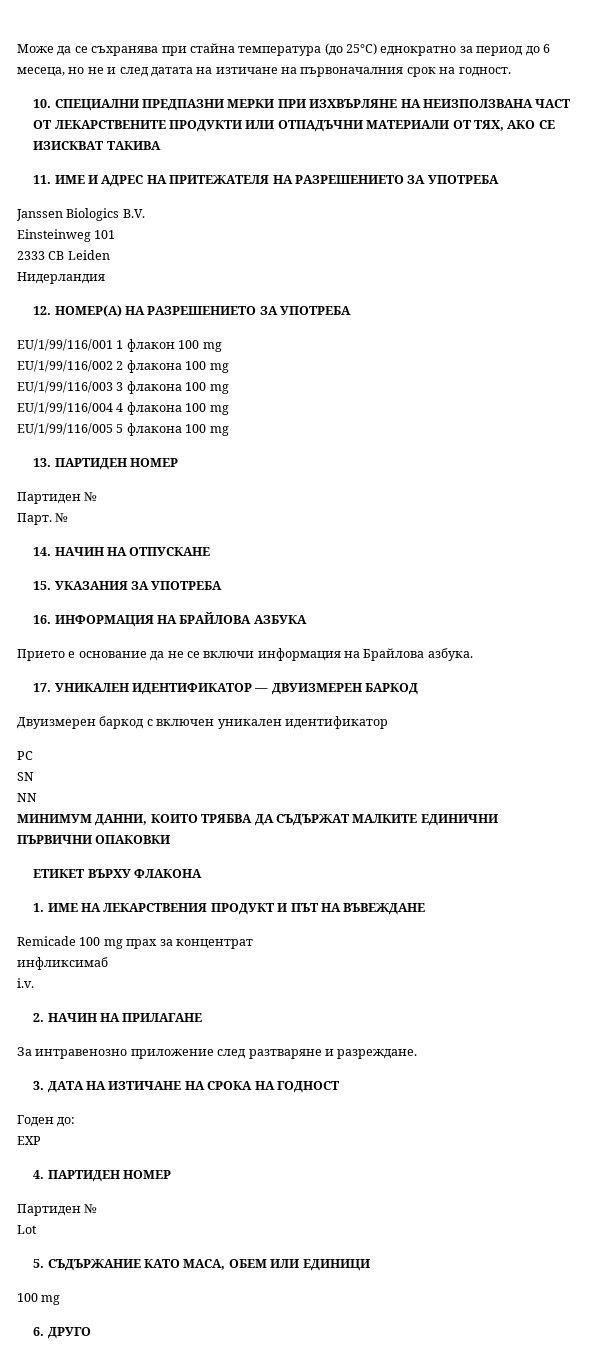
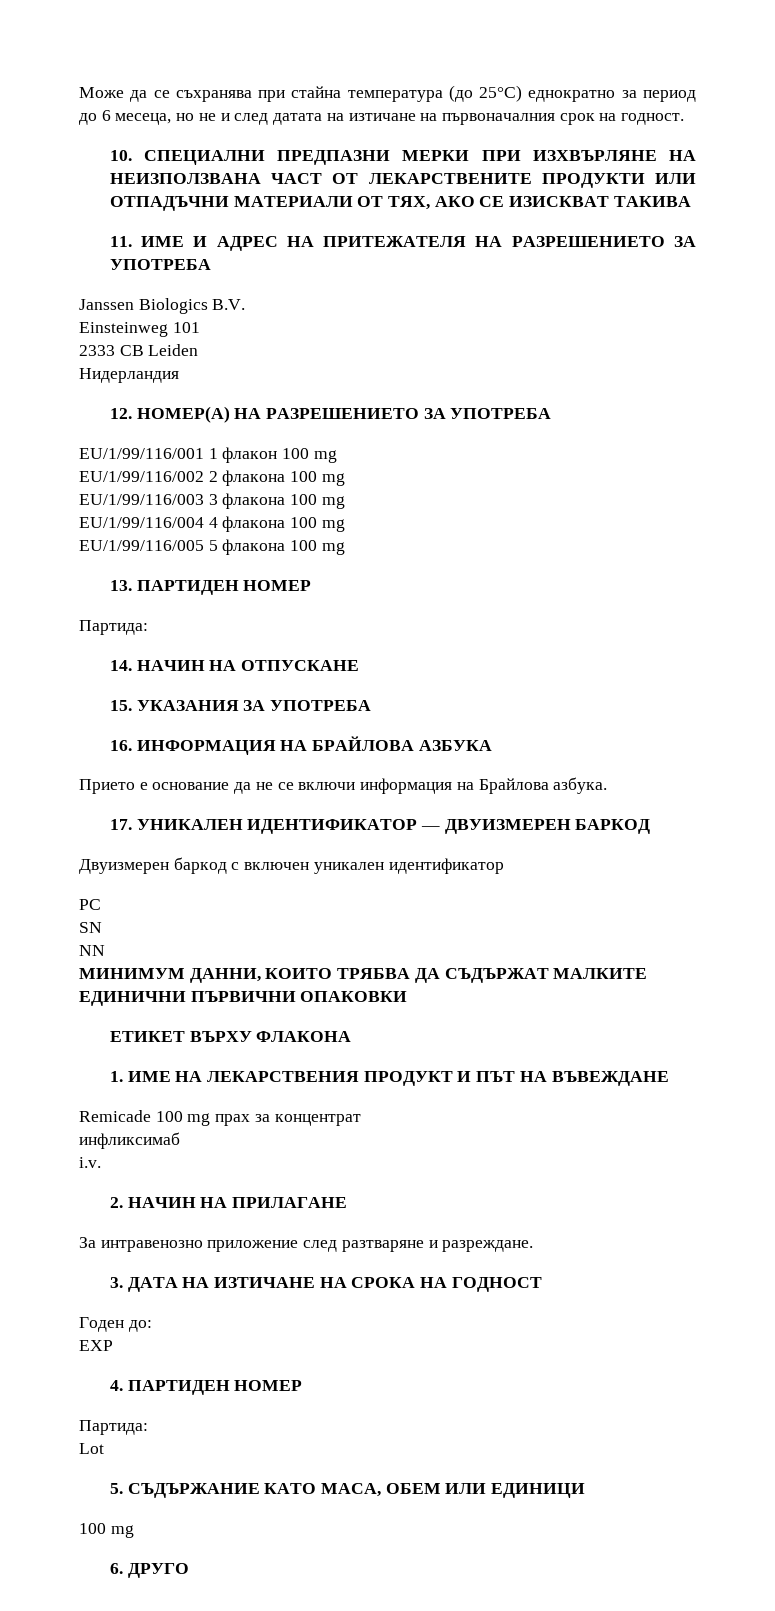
[17,492,98,504] [17,513,69,525] Партиден № // Парт. № -> [79,620,148,635] Партида:
[17,1204,98,1216] Партиден № -> [79,1420,148,1435] Партида:

